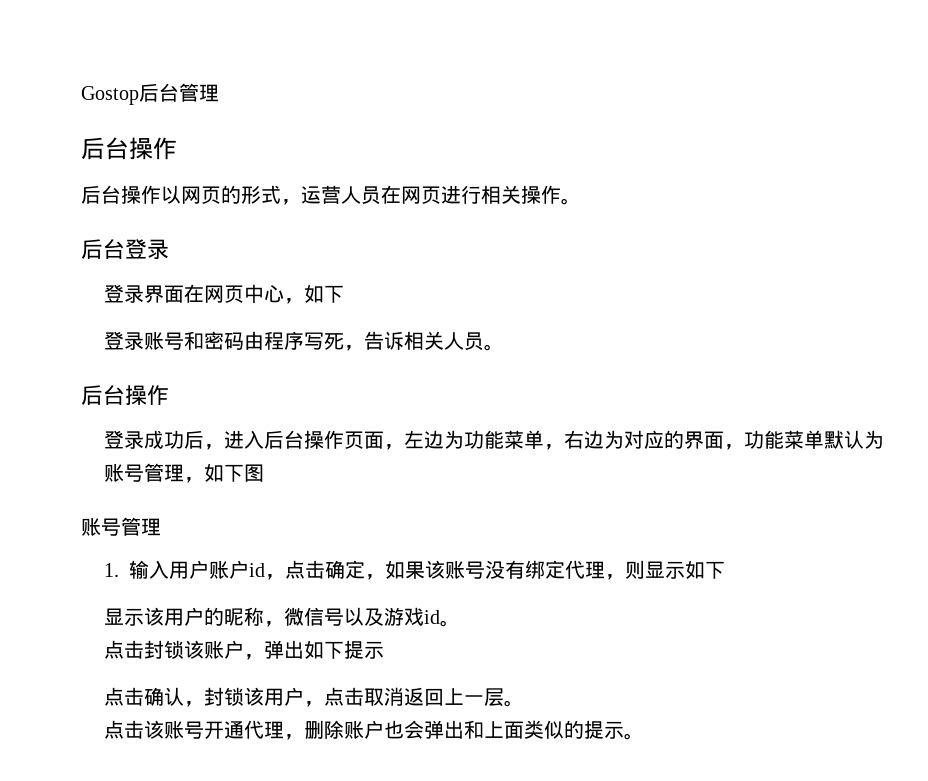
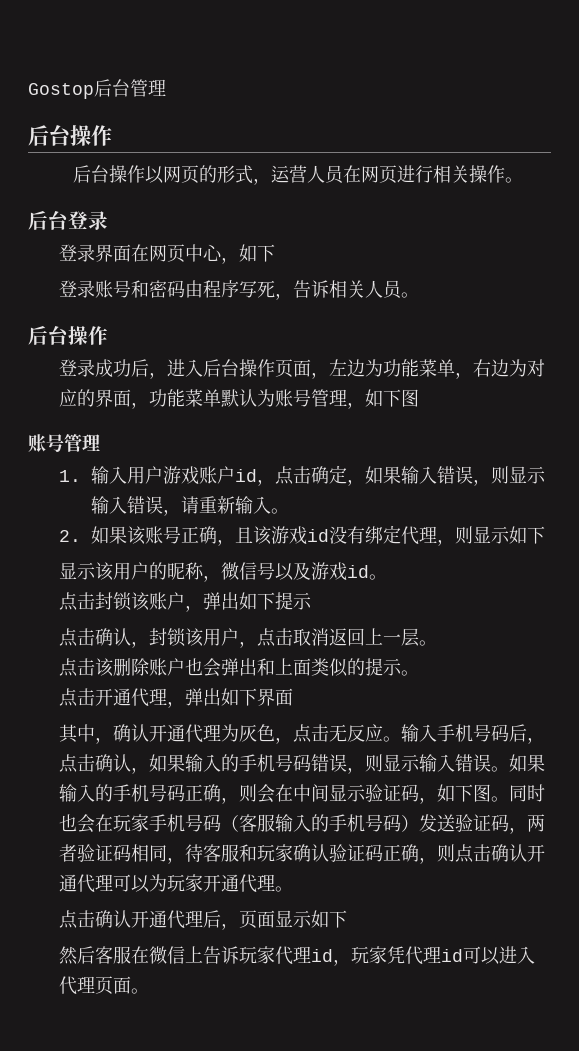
(210, 569) none -> [162,466,199,485] 游戏
[425,560,486,579] 该账号 -> [400,466,546,486] [90,496,289,516] [59,526,329,546] 输入错误，则显示输入错误，请重新输入。 // 2.如果该账号正确，且该游戏id
[164,720,305,740] 账号开通代理， -> (115, 667) none
(645, 736) none -> [59,688,294,708] [59,724,546,744] [59,754,546,774] [59,784,546,804] [59,814,546,834] [59,844,546,864] [59,874,294,893] [59,910,348,930] [59,946,536,966] [59,976,150,995] // 点击开通代理，弹出如下界面 // 其中，确认开通代理为灰色，点击无反应。输入手机号码后，点击确认，如果输入的手机号码错误，则显示输入错误。如果输入的手机号码正确，则会在中间显示验证码，如下图。同时也会在玩家手机号码（客服输入的手机号码）发送验证码，两者验证码相同，待客服和玩家确认验证码正确，则点击确认开通代理可以为玩家开通代理。 // 点击确认开通代理后，页面显示如下 // 然后客服在微信上告诉玩家代理id，玩家凭代理id可以进入代理页面。

